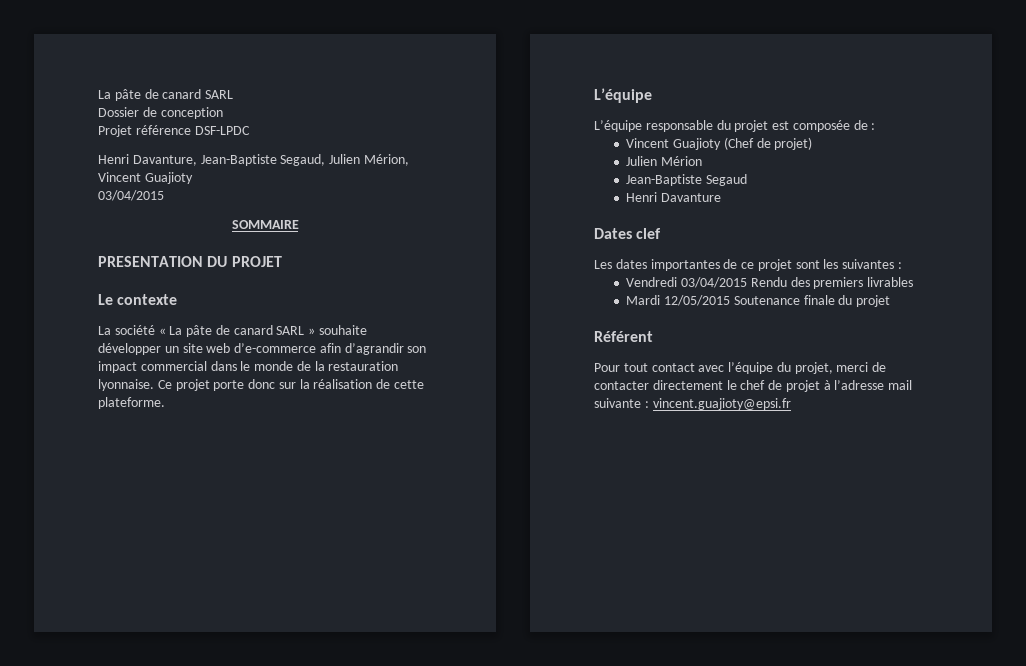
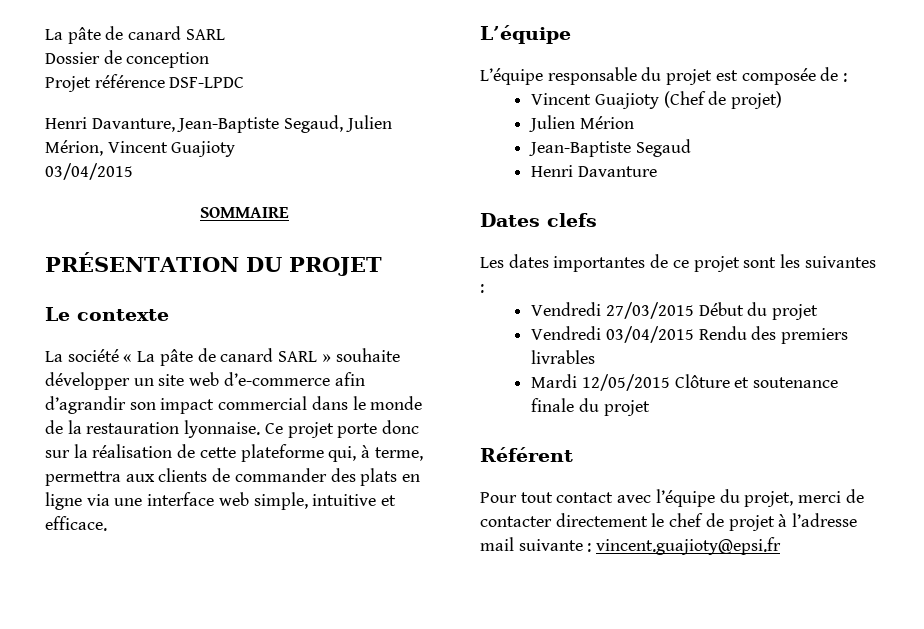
[98,256,203,267] PRESENTATION -> [45,252,239,272] PRÉSENTATION
[98,397,165,409] plateforme. -> [240,444,423,462] [45,468,421,486] [45,492,397,510] [45,516,107,531] plateforme qui, à terme, permettra aux clients de commander des plats en ligne via une interface web simple, intuitive et efficace.
[636,228,662,239] clef -> [547,213,597,227] clefs
(903, 265) none -> [531,302,819,320] // Vendredi 27/03/2015 Début du projet
[733,296,800,305] Soutenance -> [674,374,839,388] Clôture et soutenance

